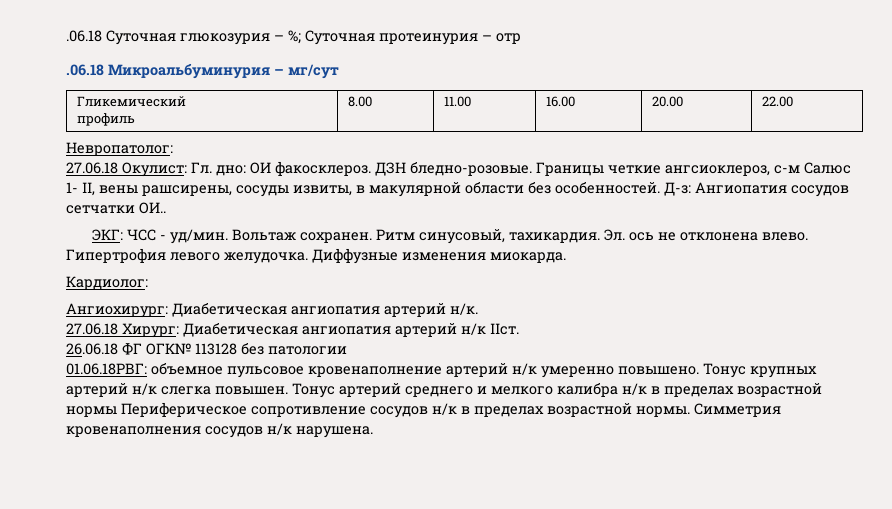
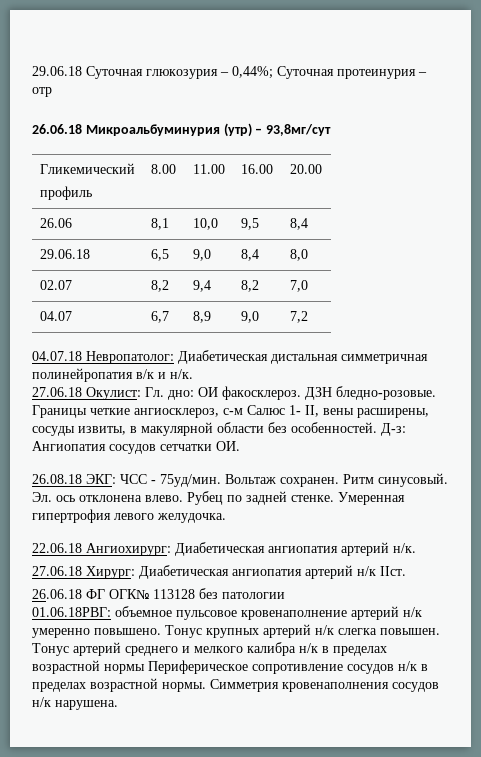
[66,30,102,42] .06.18 -> [32,66,82,76] 29.06.18
[288,30,301,44] %; -> [232,66,273,79] 0,44%;
[66,63,339,79] .06.18 Микроальбуминурия – мг/сут -> [32,123,332,137] 26.06.18 Микроальбуминурия (утр) – 93,8мг/сут
[761,96,793,107] [66,142,173,156] | 22.00 // Невропатолог: -> [39,218,72,228] [150,218,169,230] [192,218,218,230] [240,218,259,230] [289,218,308,230] [39,249,90,259] [150,249,169,261] [192,249,211,261] [240,249,259,261] [289,249,308,261] [39,280,72,290] [150,280,169,292] [192,280,211,292] [240,280,259,292] [289,280,308,292] [39,311,72,321] [150,311,169,323] [192,311,211,323] [240,311,259,323] [289,311,308,323] [32,350,428,364] [32,368,193,382] // 26.06 | 8,1 | 10,0 | 9,5 | 8,4 // 29.06.18 | 6,5 | 9,0 | 8,4 | 8,0 // 02.07 | 8,2 | 9,4 | 8,2 | 7,0 // 04.07 | 6,7 | 8,9 | 9,0 | 7,2 // 04.07.18 Невропатолог: Диабетическая дистальная симметричная полинейропатия в/к и н/к.
[665,165,770,176] ангсиоклероз, -> [134,408,219,418] ангиосклероз,
[142,185,232,196] рашсирены, -> [357,408,429,418] расширены,
[139,202,166,214] ОИ.. // -> [216,441,240,451] [32,474,82,484] ОИ. // 26.08.18
[169,229,228,244] уд/мин. -> [160,474,221,487] 75уд/мин.
[418,229,600,244] синусовый, тахикардия. -> [378,473,448,487] синусовый.
[657,232,676,241] не -> (75, 498) none
[66,248,566,264] [66,276,148,290] Гипертрофия левого желудочка. Диффузные изменения миокарда. // Кардиолог: // -> [187,491,405,505] [32,509,226,523] [32,543,82,553] Рубец по задней стенке. Умеренная гипертрофия левого желудочка. // 22.06.18

